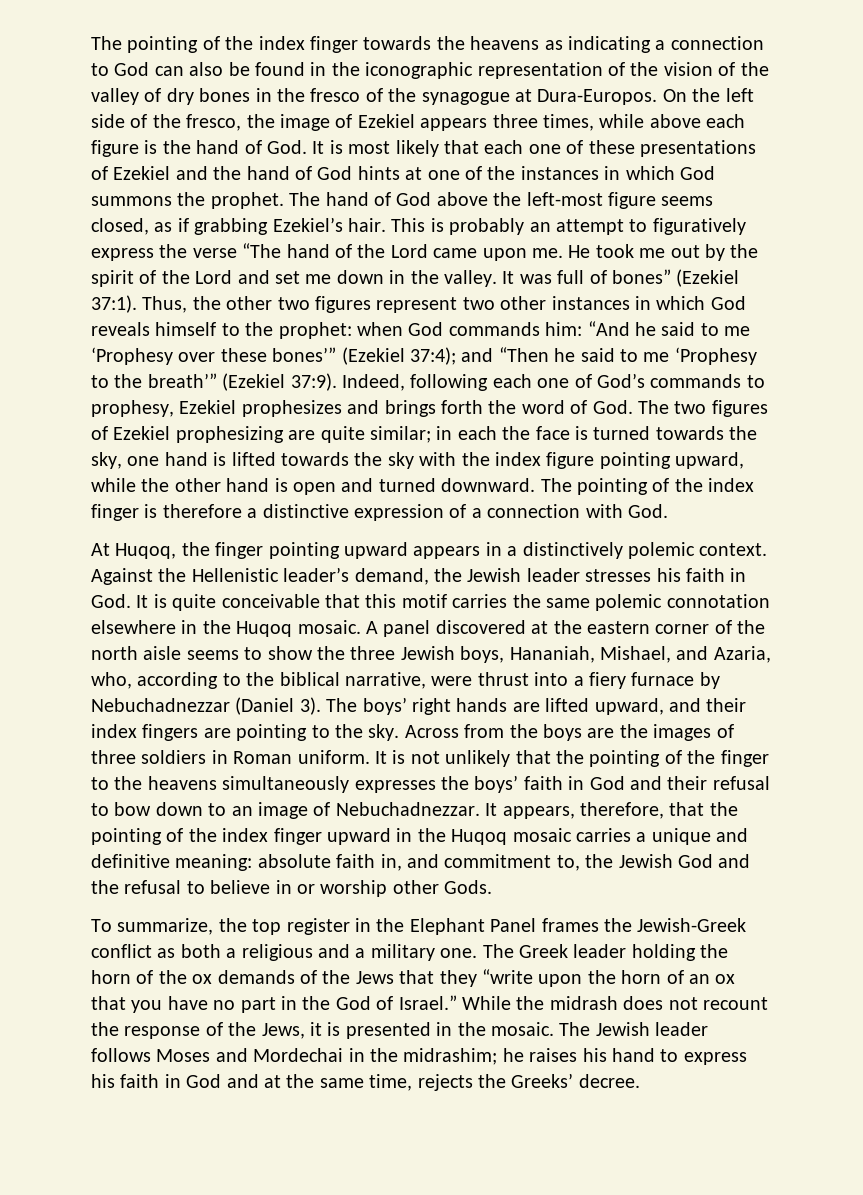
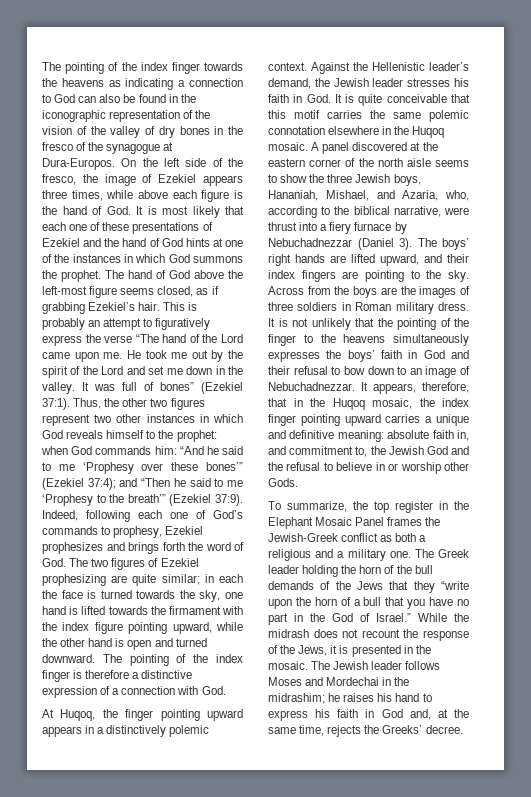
[387,452,414,469] sky -> [168,606,221,615] firmament
[297,750,370,764] uniform. -> [395,302,469,314] military dress.
[709,802,738,816] [91,828,572,845] the pointing of the index finger upward in the Huqoq mosaic -> [293,398,469,410] [268,414,381,426] in the Huqoq mosaic, the index finger pointing upward
(485, 926) none -> [315,517,353,526] Mosaic
[192,974,213,984] ox -> [414,565,433,574] bull
[688,974,736,984] an ox -> [353,597,382,606] a bull
[226,1074,259,1088] and -> [409,709,431,720] and,

